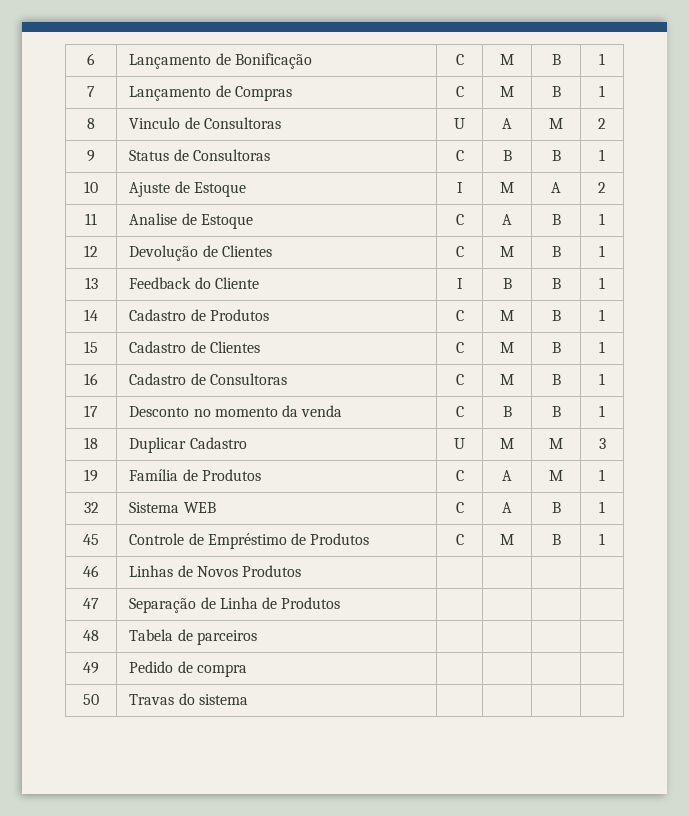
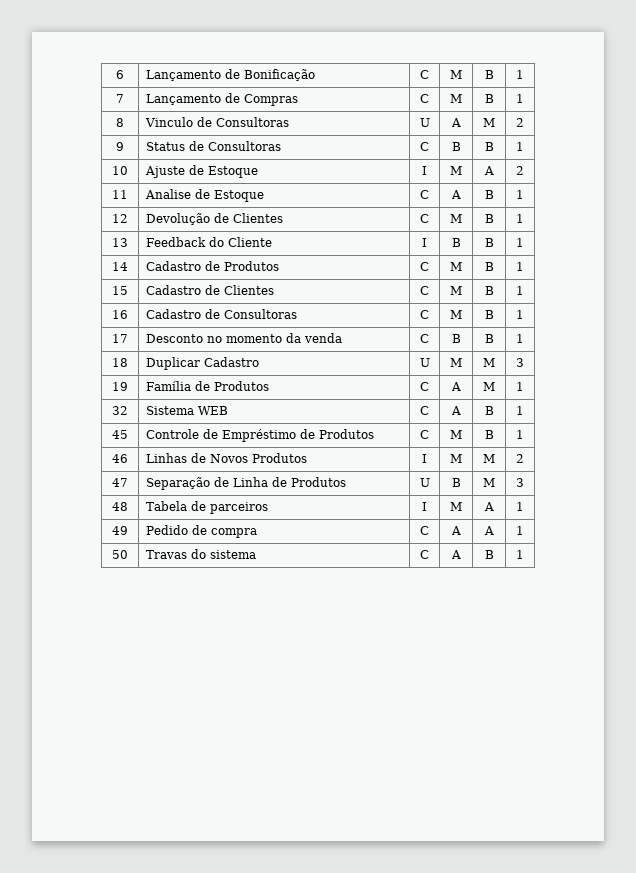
(301, 571) | | | -> [422,454,427,463] [450,454,462,463] [483,454,495,463] [516,454,524,463] I | M | M | 2
(341, 603) | | | -> [419,478,430,487] [451,478,461,487] [483,478,495,487] [516,478,524,487] U | B | M | 3
(257, 637) | | | -> [422,502,427,511] [450,502,462,511] [483,502,494,511] [516,502,524,511] I | M | A | 1
(247, 670) | | | -> [420,526,429,535] [450,526,461,535] [483,526,494,535] [516,526,524,535] C | A | A | 1
(248, 699) | | | -> [420,550,429,559] [450,550,461,559] [484,550,494,559] [516,550,524,559] C | A | B | 1

